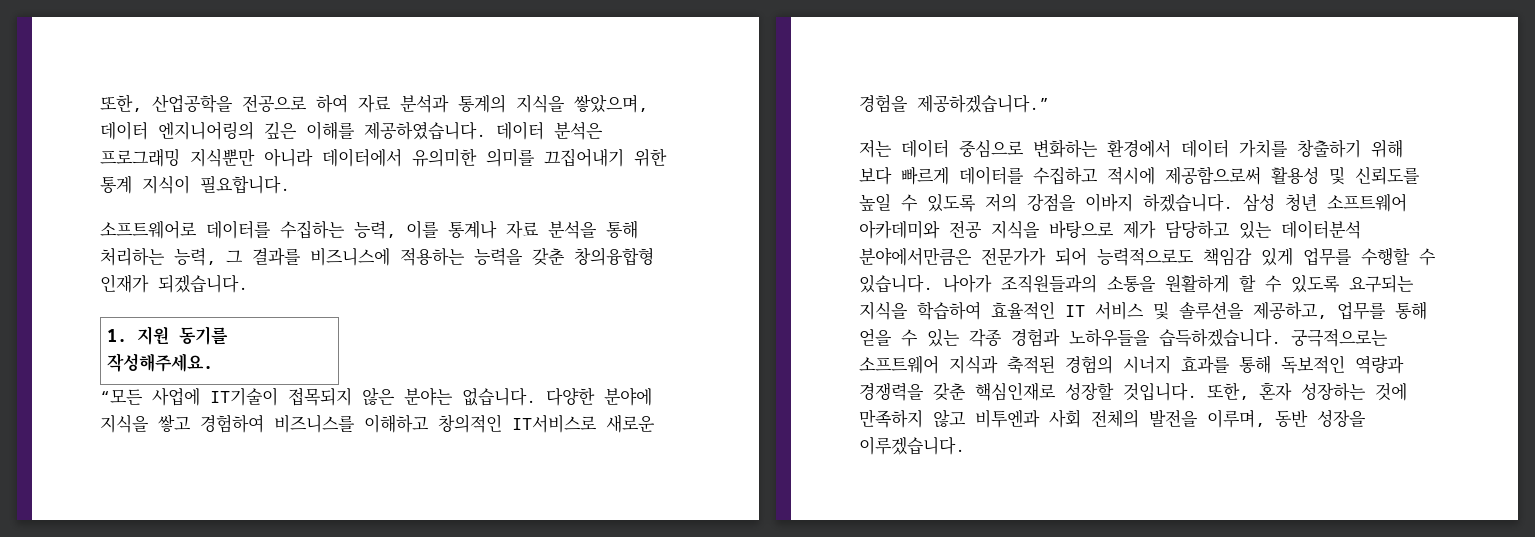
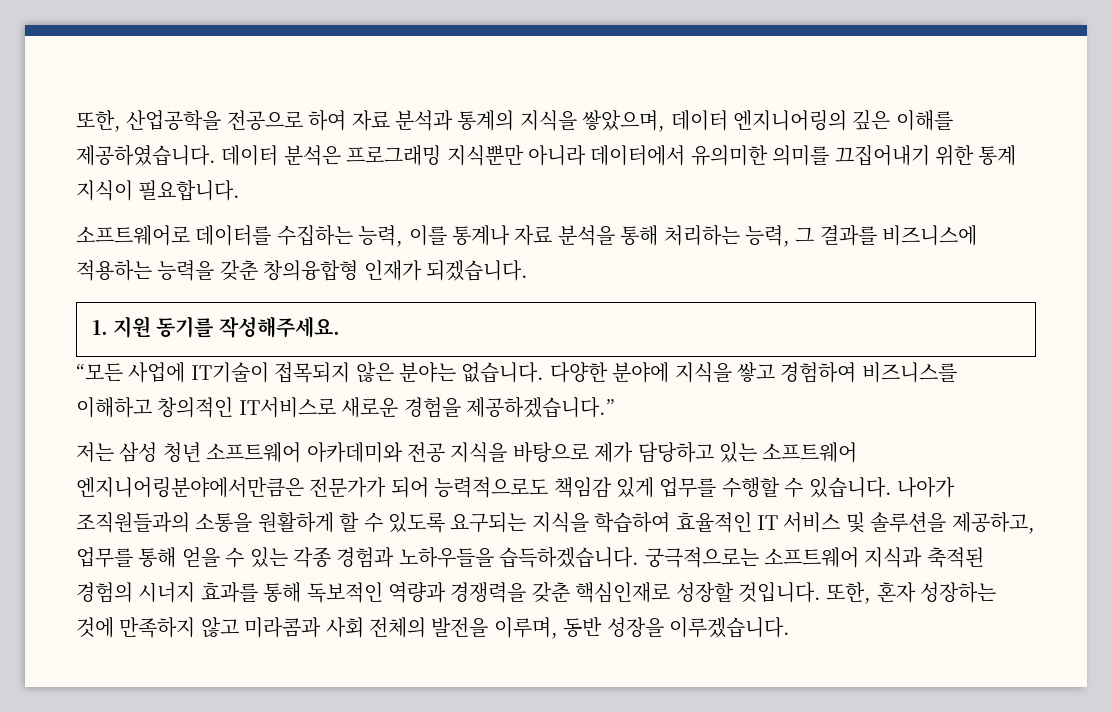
[901,139,1403,158] [859,166,1420,185] [859,193,1233,212] 데이터 중심으로 변화하는 환경에서 데이터 가치를 창출하기 위해 보다 빠르게 데이터를 수집하고 적시에 제공함으로써 활용성 및 신뢰도를 높일 수 있도록 저의 강점을 이바지 하겠습니다. -> (114, 452) none
[1281,220,1361,239] [859,247,972,266] 데이터분석 분야에서만큼은 -> [762,442,858,463] [76,477,304,498] 소프트웨어 엔지니어링분야에서만큼은
[975,409,1040,428] 비투엔과 -> [244,617,322,638] 미라콤과

